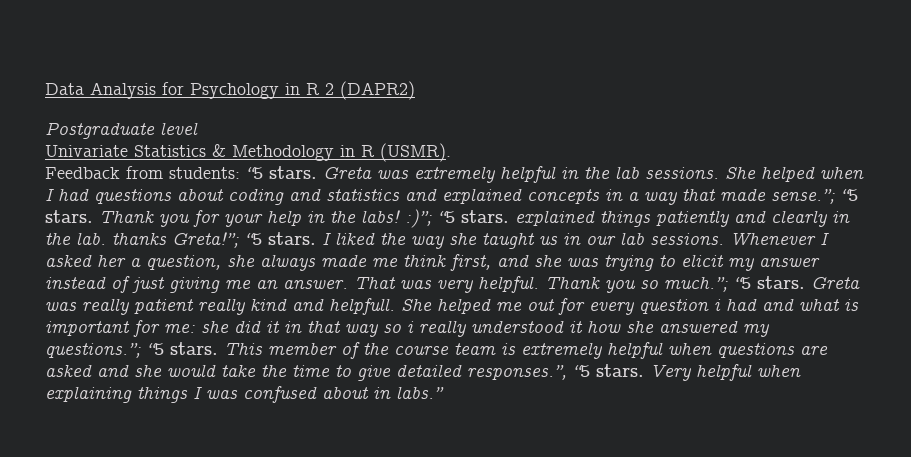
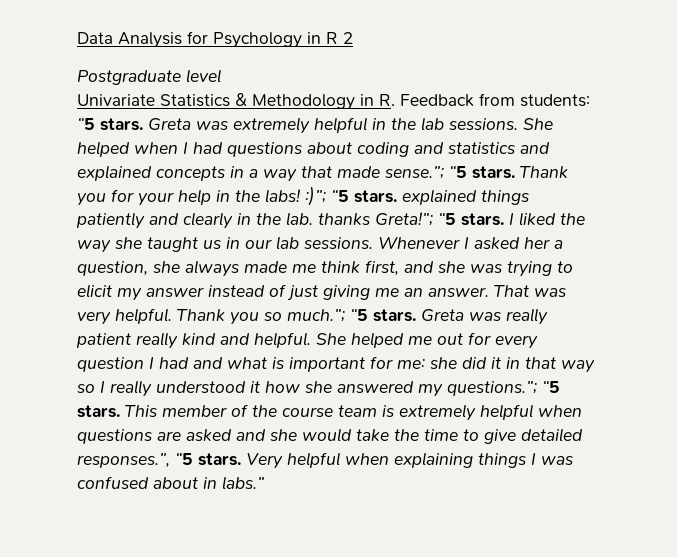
[340,81,415,100] (DAPR2) -> (353, 38) none
[361,143,451,162] R (USMR). // -> [379,94,395,106] R.
[329,298,395,315] helpfull. -> [254,332,311,348] helpful.
[714,299,721,311] i -> [149,357,154,369] I
[407,321,414,333] i -> [100,381,105,393] I

